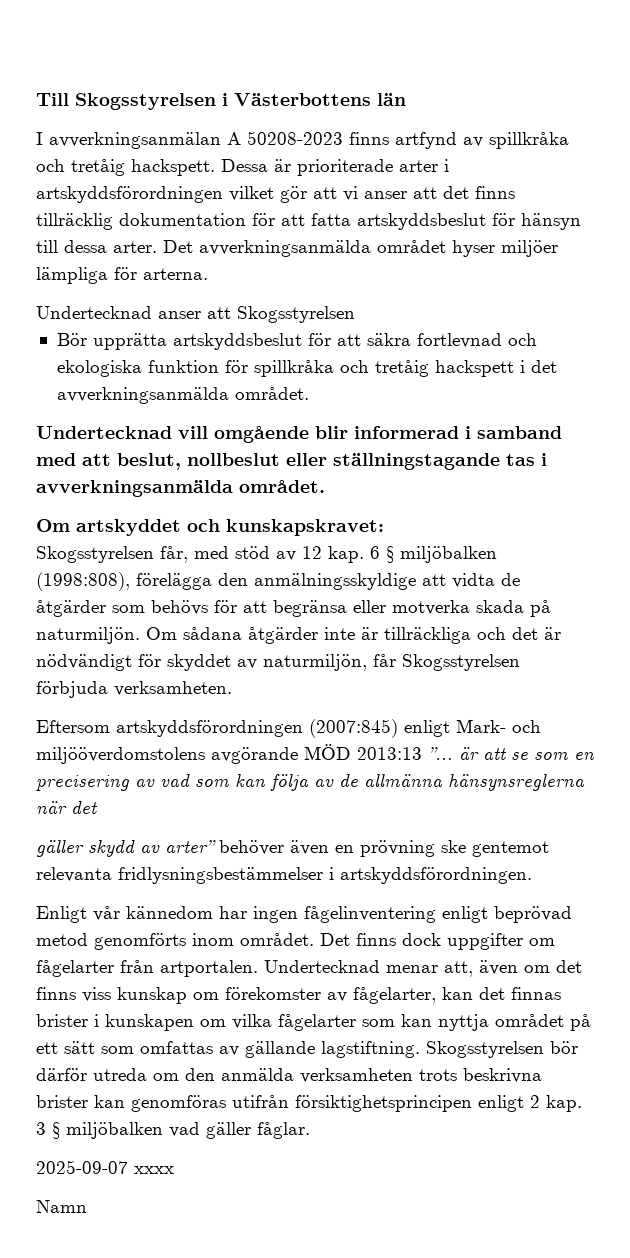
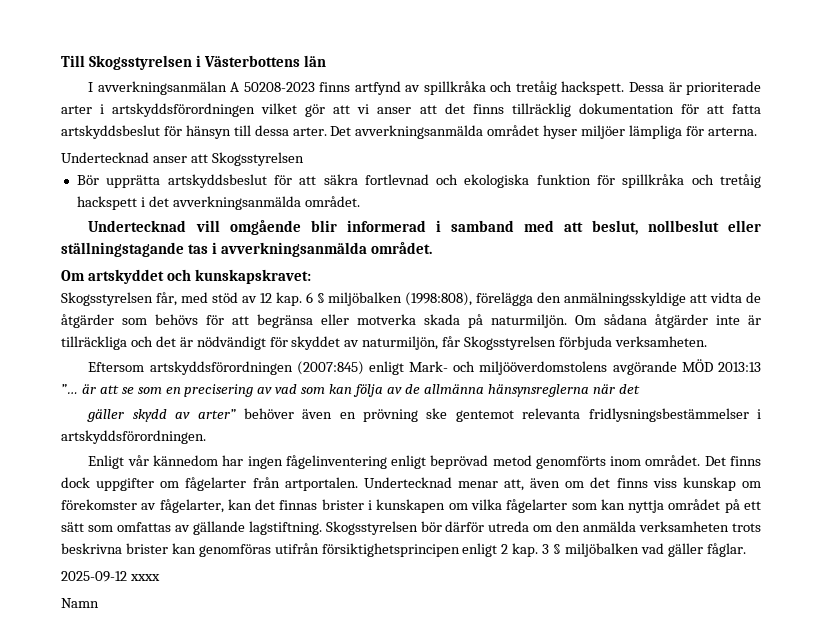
[36,1160,128,1174] 2025-09-07 -> [61,571,127,582] 2025-09-12

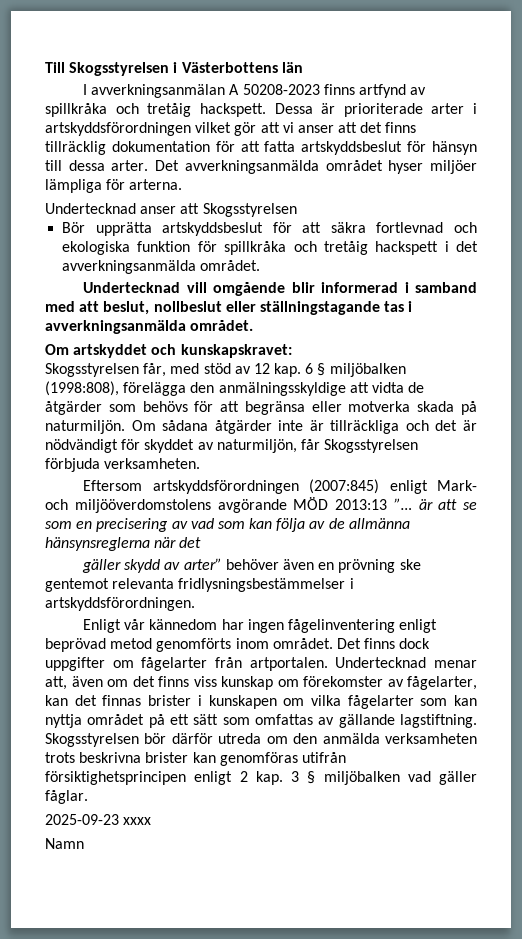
[61,571,127,582] 2025-09-12 -> [45,814,119,825] 2025-09-23

